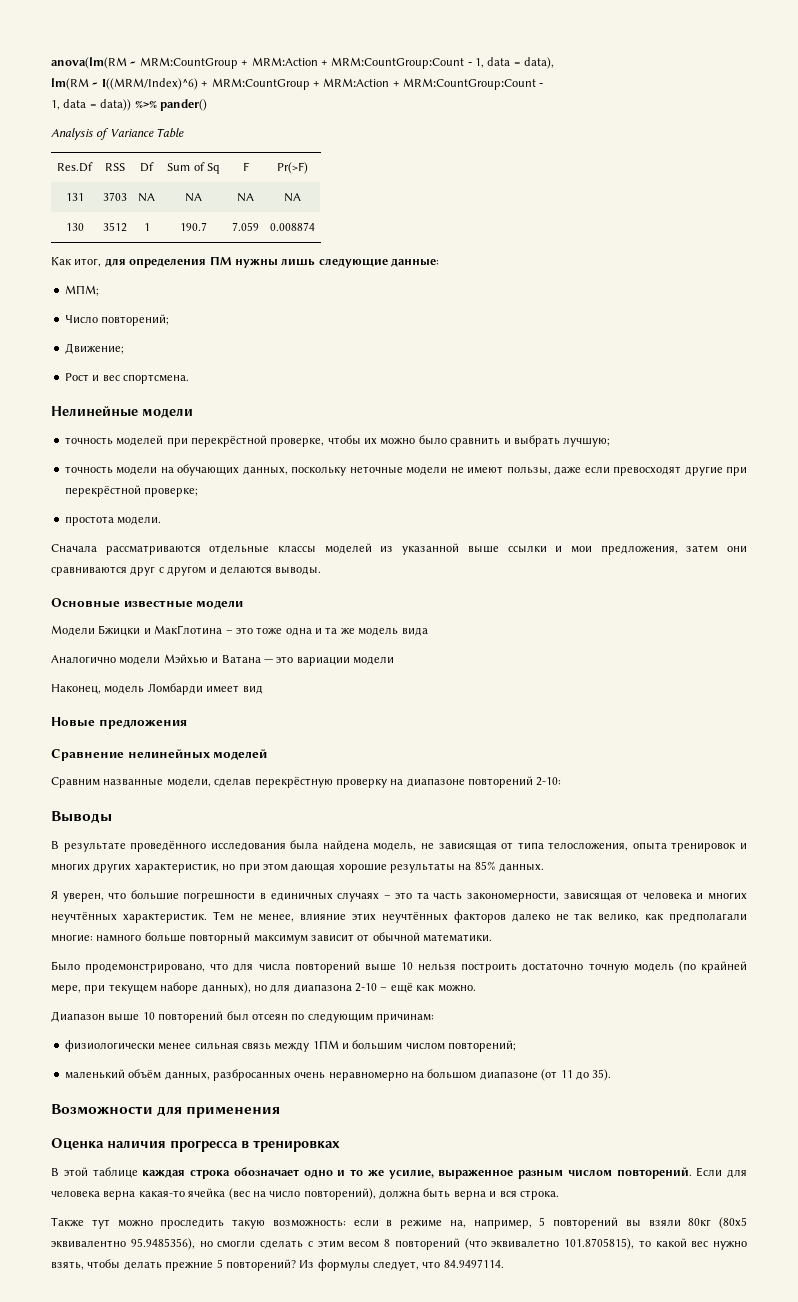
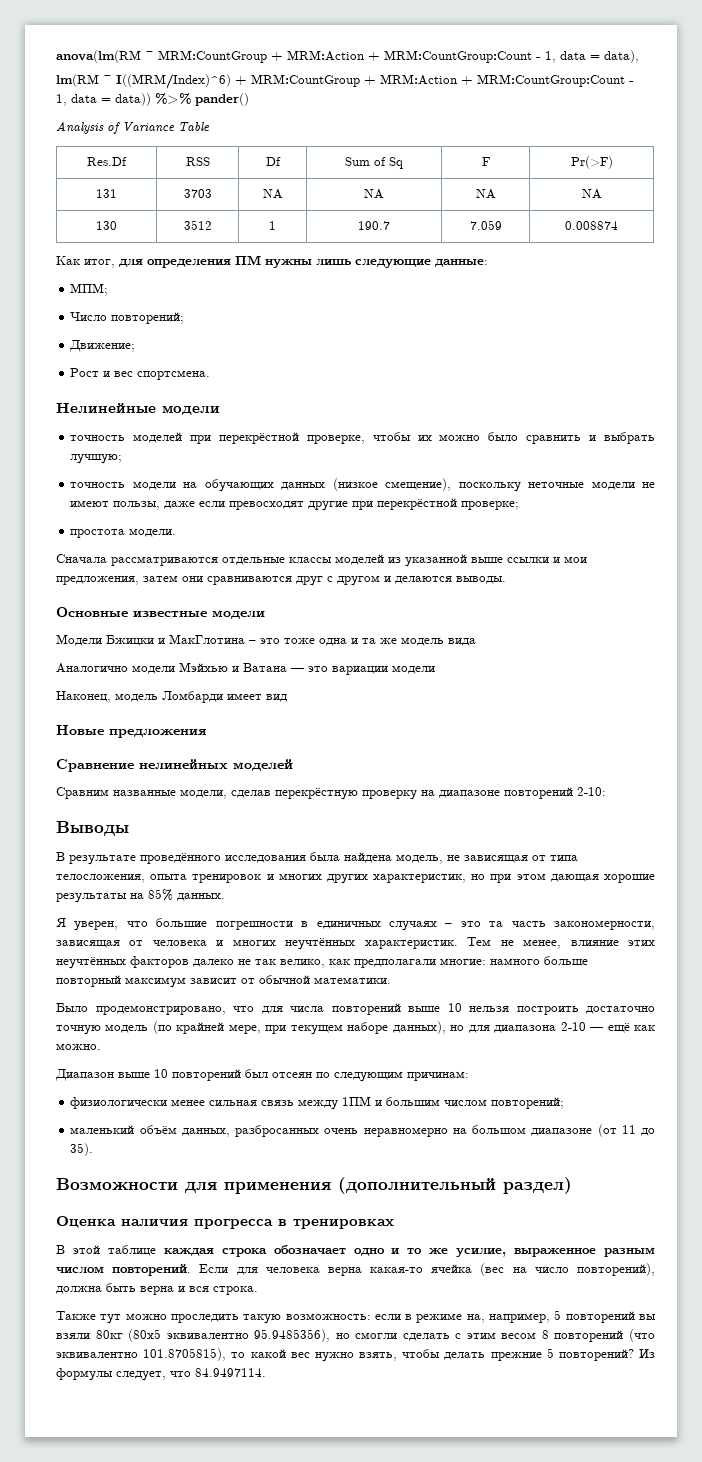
[242,466,288,475] данных, -> [281,478,452,491] данных (низкое смещение),
[380,987,388,991] – -> [590,1027,604,1031] —
(281, 1112) none -> [338,1177,572,1194] (дополнительный раздел)
[491,1240,560,1248] эквивалетно -> [56,1352,138,1358] эквивалентно

